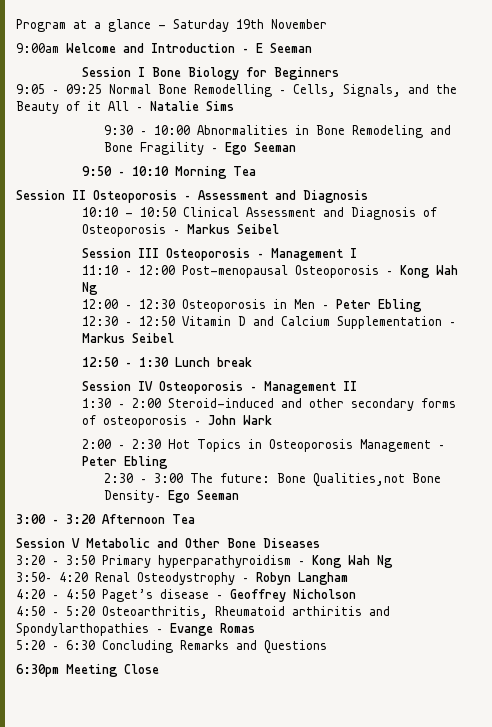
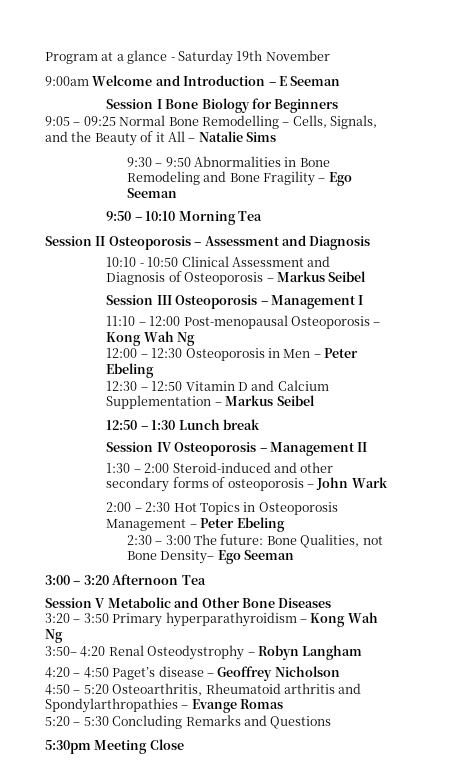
[154,125,191,135] 10:00 -> [165,157,191,167] 9:50
[378,299,423,312] Ebling -> [106,363,155,378] Ebeling
[124,456,169,469] Ebling -> [236,517,285,532] Ebeling
[313,473,406,487] Qualities,not -> [300,534,383,548] Qualities, not
[292,606,390,616] [16,623,149,636] arthiritis and Spondylarthopathies -> [283,683,362,694] [45,698,178,713] arthritis and Spondylarthropathies
[66,640,95,650] 6:30 -> [83,716,109,726] 5:30
[16,664,59,677] 6:30pm -> [45,740,91,754] 5:30pm

